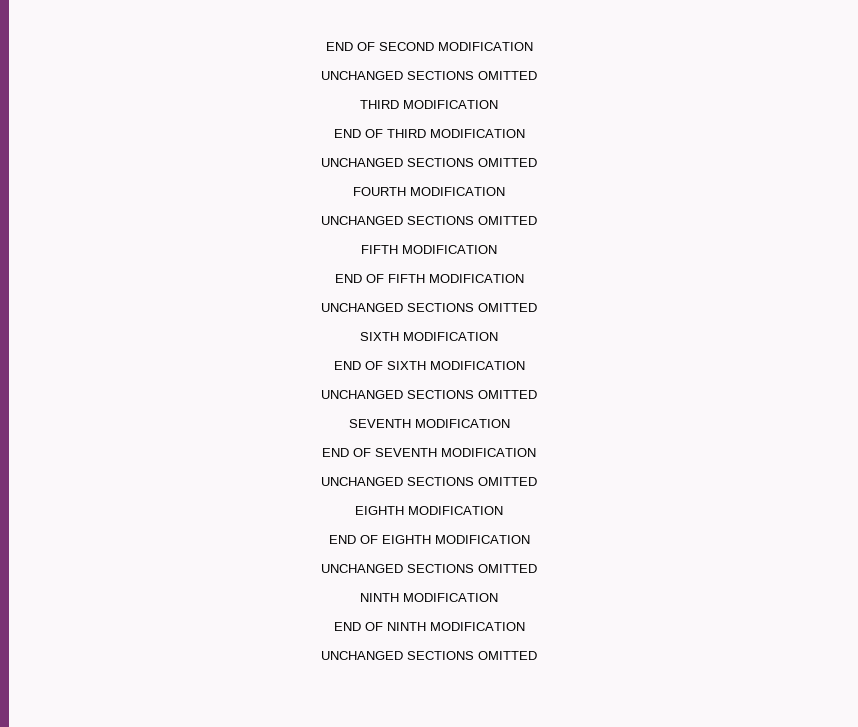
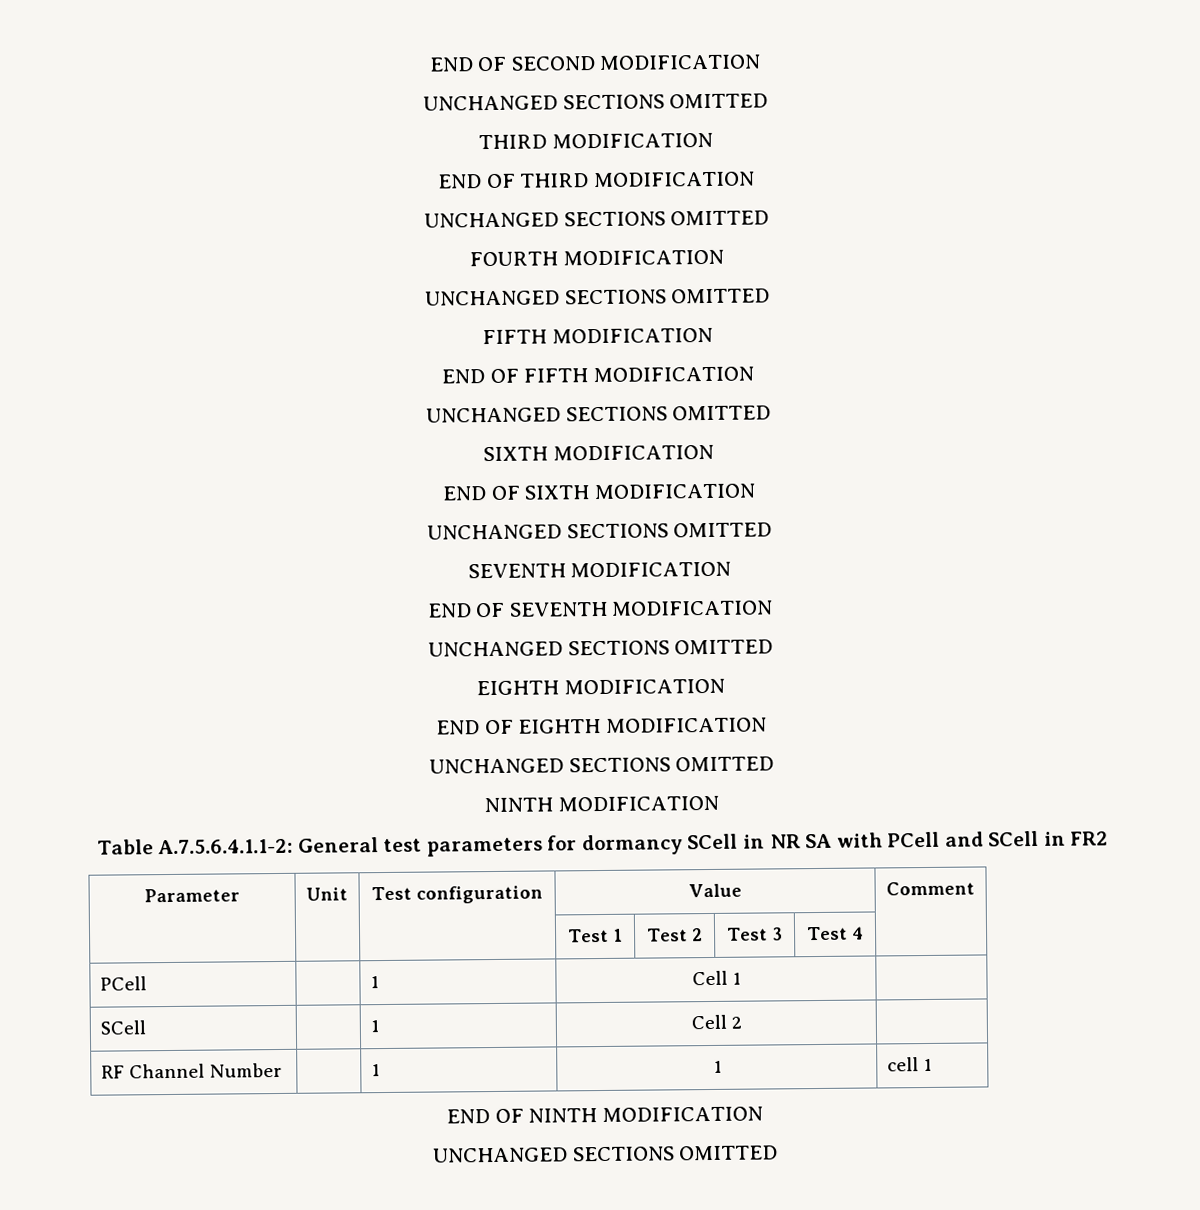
(498, 597) none -> [96,830,1109,857] [144,888,240,903] [306,887,348,901] [371,885,543,904] [688,883,743,898] [886,881,975,896] [567,928,623,943] [646,928,703,942] [726,927,783,941] [806,926,864,941] [100,976,148,991] [370,976,380,989] [691,970,741,986] [100,1020,147,1035] [370,1020,380,1033] [690,1014,742,1030] [101,1062,283,1079] [371,1064,381,1077] [712,1060,722,1073] [887,1057,933,1072] // Table A.7.5.6.4.1.1-2: General test parameters for dormancy SCell in NR SA with PCell and SCell in FR2 // Parameter | Unit | Test configuration | Value | Comment // | | | Test 1 | Test 2 | Test 3 | Test 4 | // PCell | | 1 | Cell 1 | // SCell | | 1 | Cell 2 | // RF Channel Number | | 1 | 1 | cell 1

